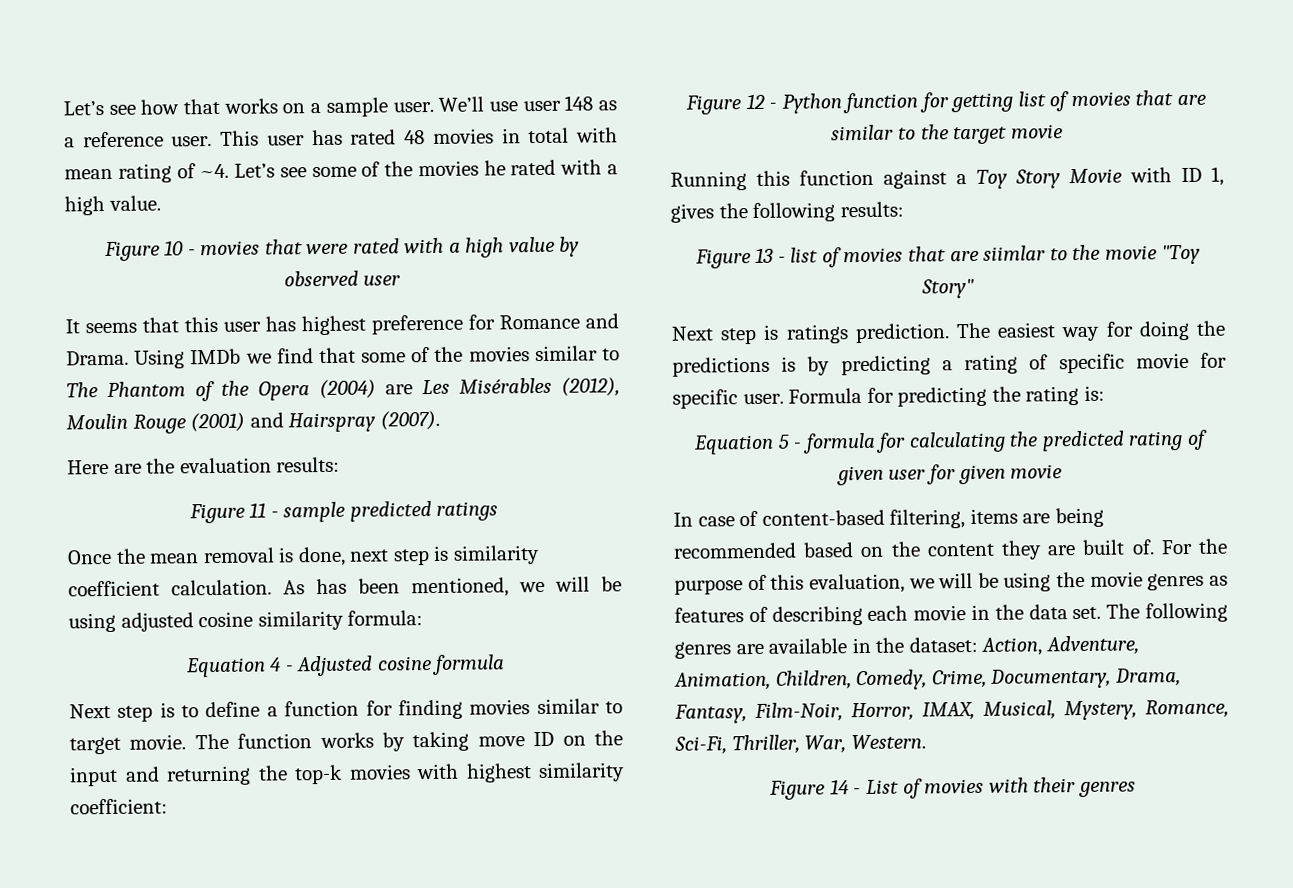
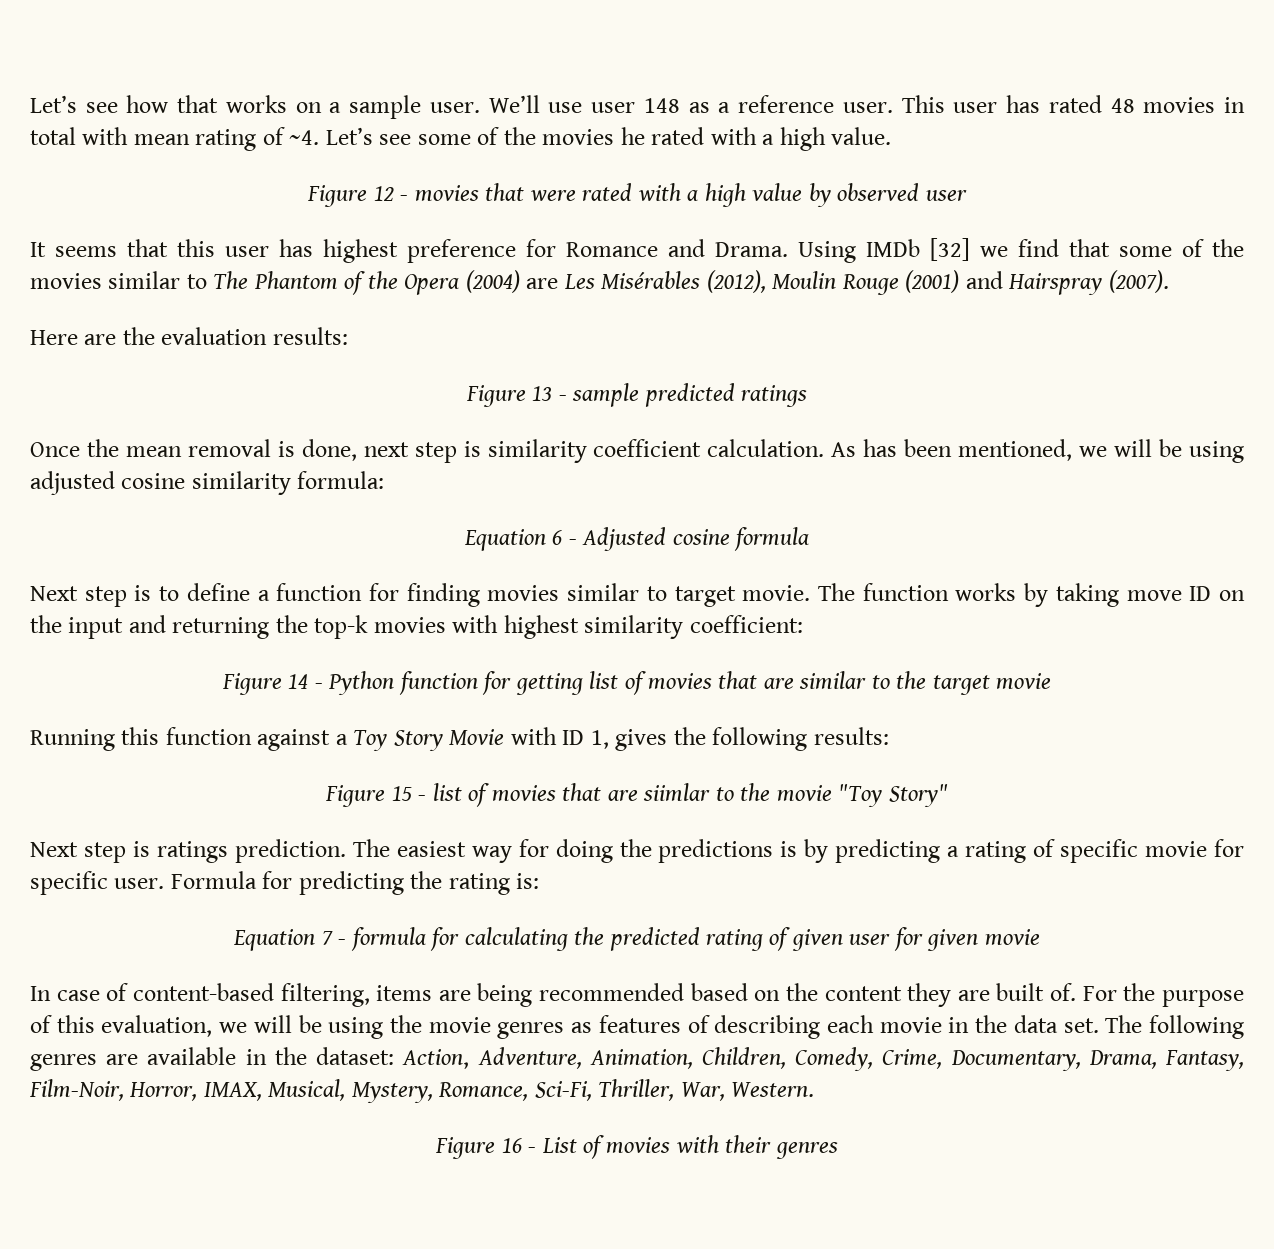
[164,240,185,256] 10 -> [373,186,394,201] 12
(242, 356) none -> [930,238,970,261] [32]
[249,502,267,518] 11 -> [532,386,553,401] 13
[269,657,282,672] 4 -> [552,530,563,545] 6
[745,93,765,110] 12 -> [288,674,309,689] 14
[755,247,775,263] 13 -> [391,786,412,801] 15
[777,434,790,449] 5 -> [321,931,333,945] 7
[829,779,849,795] 14 -> [501,1138,522,1153] 16

